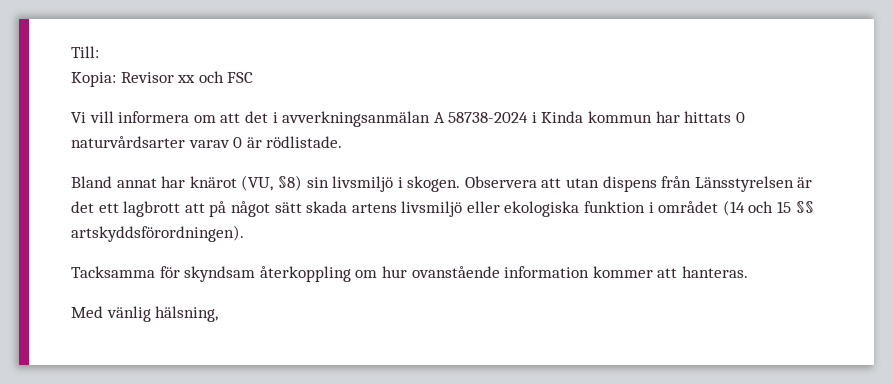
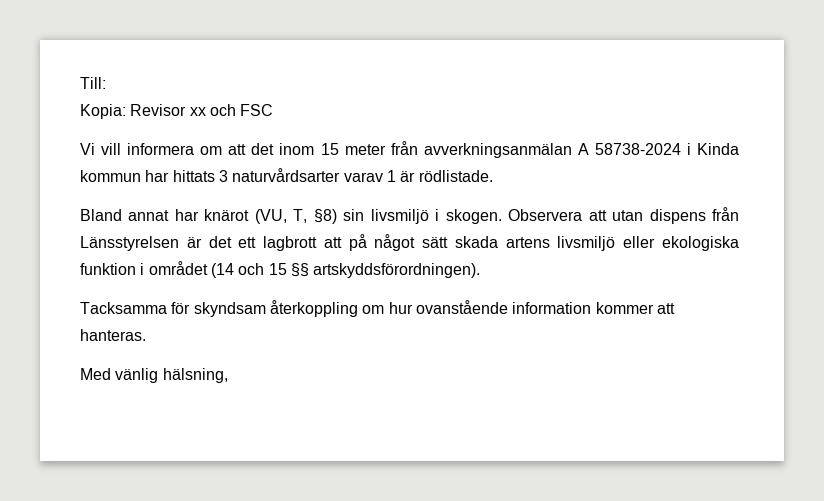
[272,112,278,123] i -> [279,141,418,155] inom 15 meter från
[735,112,745,123] 0 -> [218,170,228,182] 3
[233,137,243,148] 0 -> [386,170,396,182] 1
(274, 183) none -> [293,209,308,223] T,

